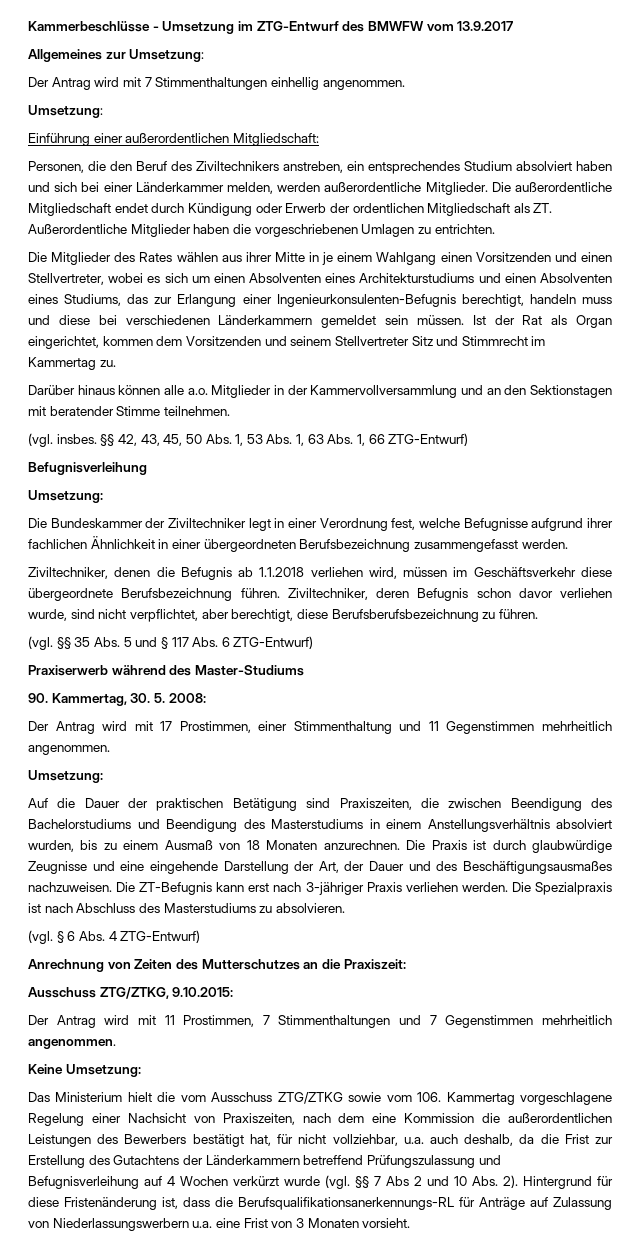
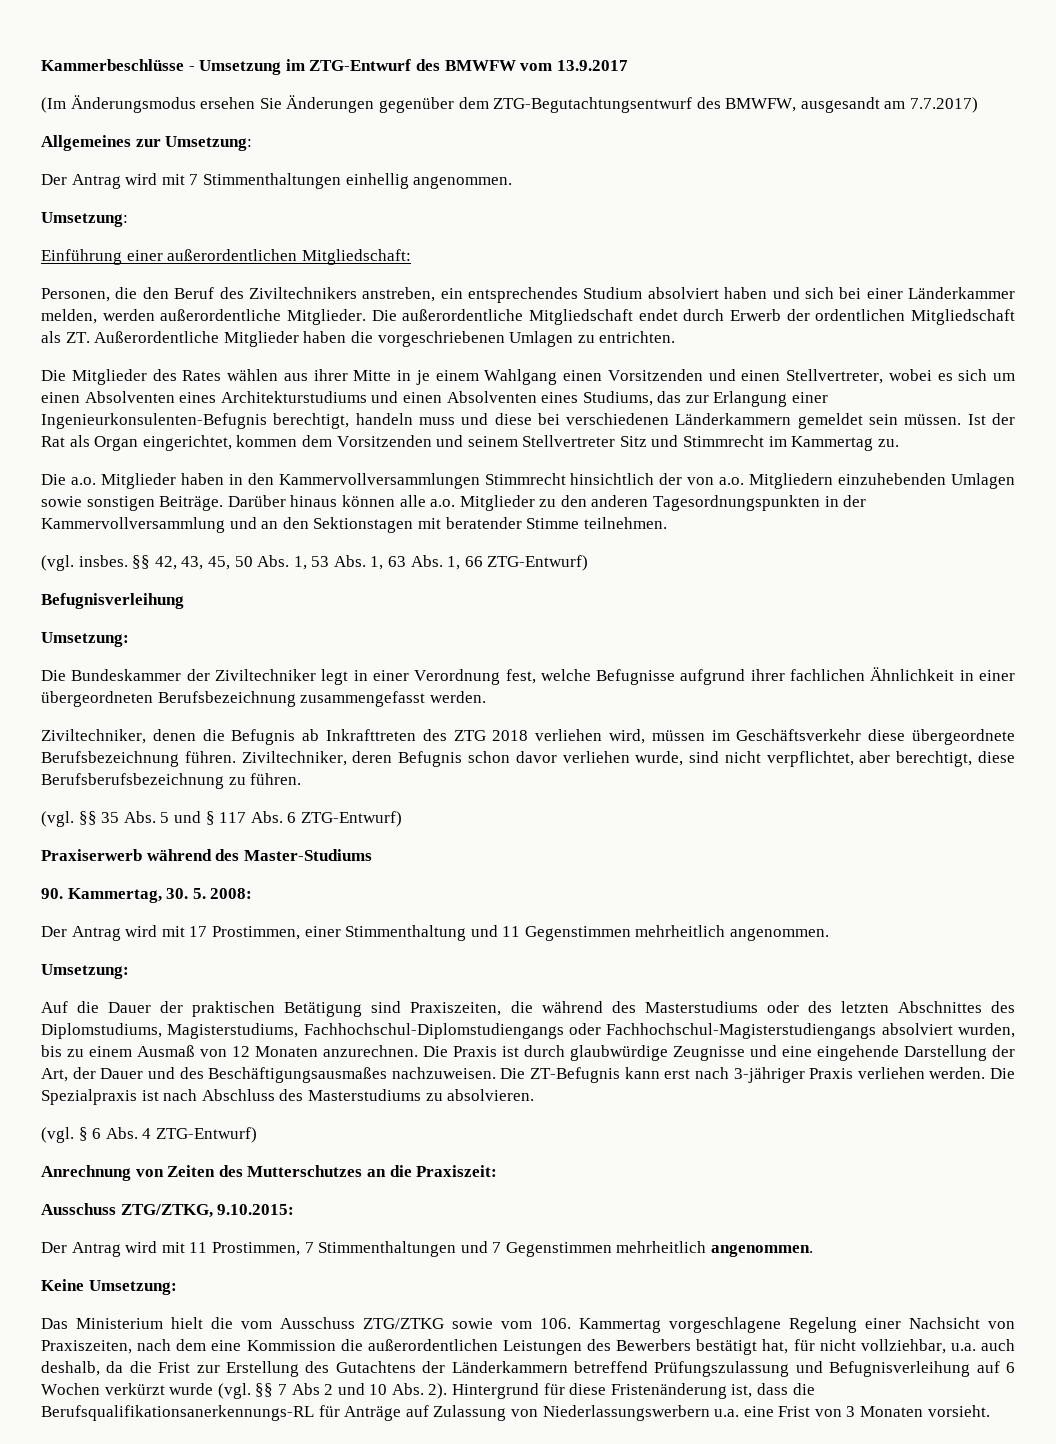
(514, 26) none -> [41,95,979,113] // (Im Änderungsmodus ersehen Sie Änderungen gegenüber dem ZTG-Begutachtungsentwurf des BMWFW, ausgesandt am 7.7.2017)
[187,203,283,216] Kündigung oder -> (725, 315) none
(116, 363) none -> [41,473,1016,489] [41,496,224,511] Die a.o. Mitglieder haben in den Kammervollversammlungen Stimmrecht hinsichtlich der von a.o. Mitgliedern einzuhebenden Umlagen sowie sonstigen Beiträge.
(272, 391) none -> [539,495,821,511] zu den anderen Tagesordnungspunkten
[259,567,305,577] 1.1.2018 -> [326,729,529,741] Inkrafttreten des ZTG 2018
[448,798,613,811] [28,819,550,832] zwischen Beendigung des Bachelorstudiums und Beendigung des Masterstudiums in einem Anstellungsverhältnis -> [541,1001,1015,1013] [41,1023,877,1039] während des Masterstudiums oder des letzten Abschnittes des Diplomstudiums, Magisterstudiums, Fachhochschul-Diplomstudiengangs oder Fachhochschul-Magisterstudiengangs
[246,840,260,850] 18 -> [232,1046,250,1057] 12
[167,1176,175,1186] 4 -> [1005,1362,1015,1373] 6

